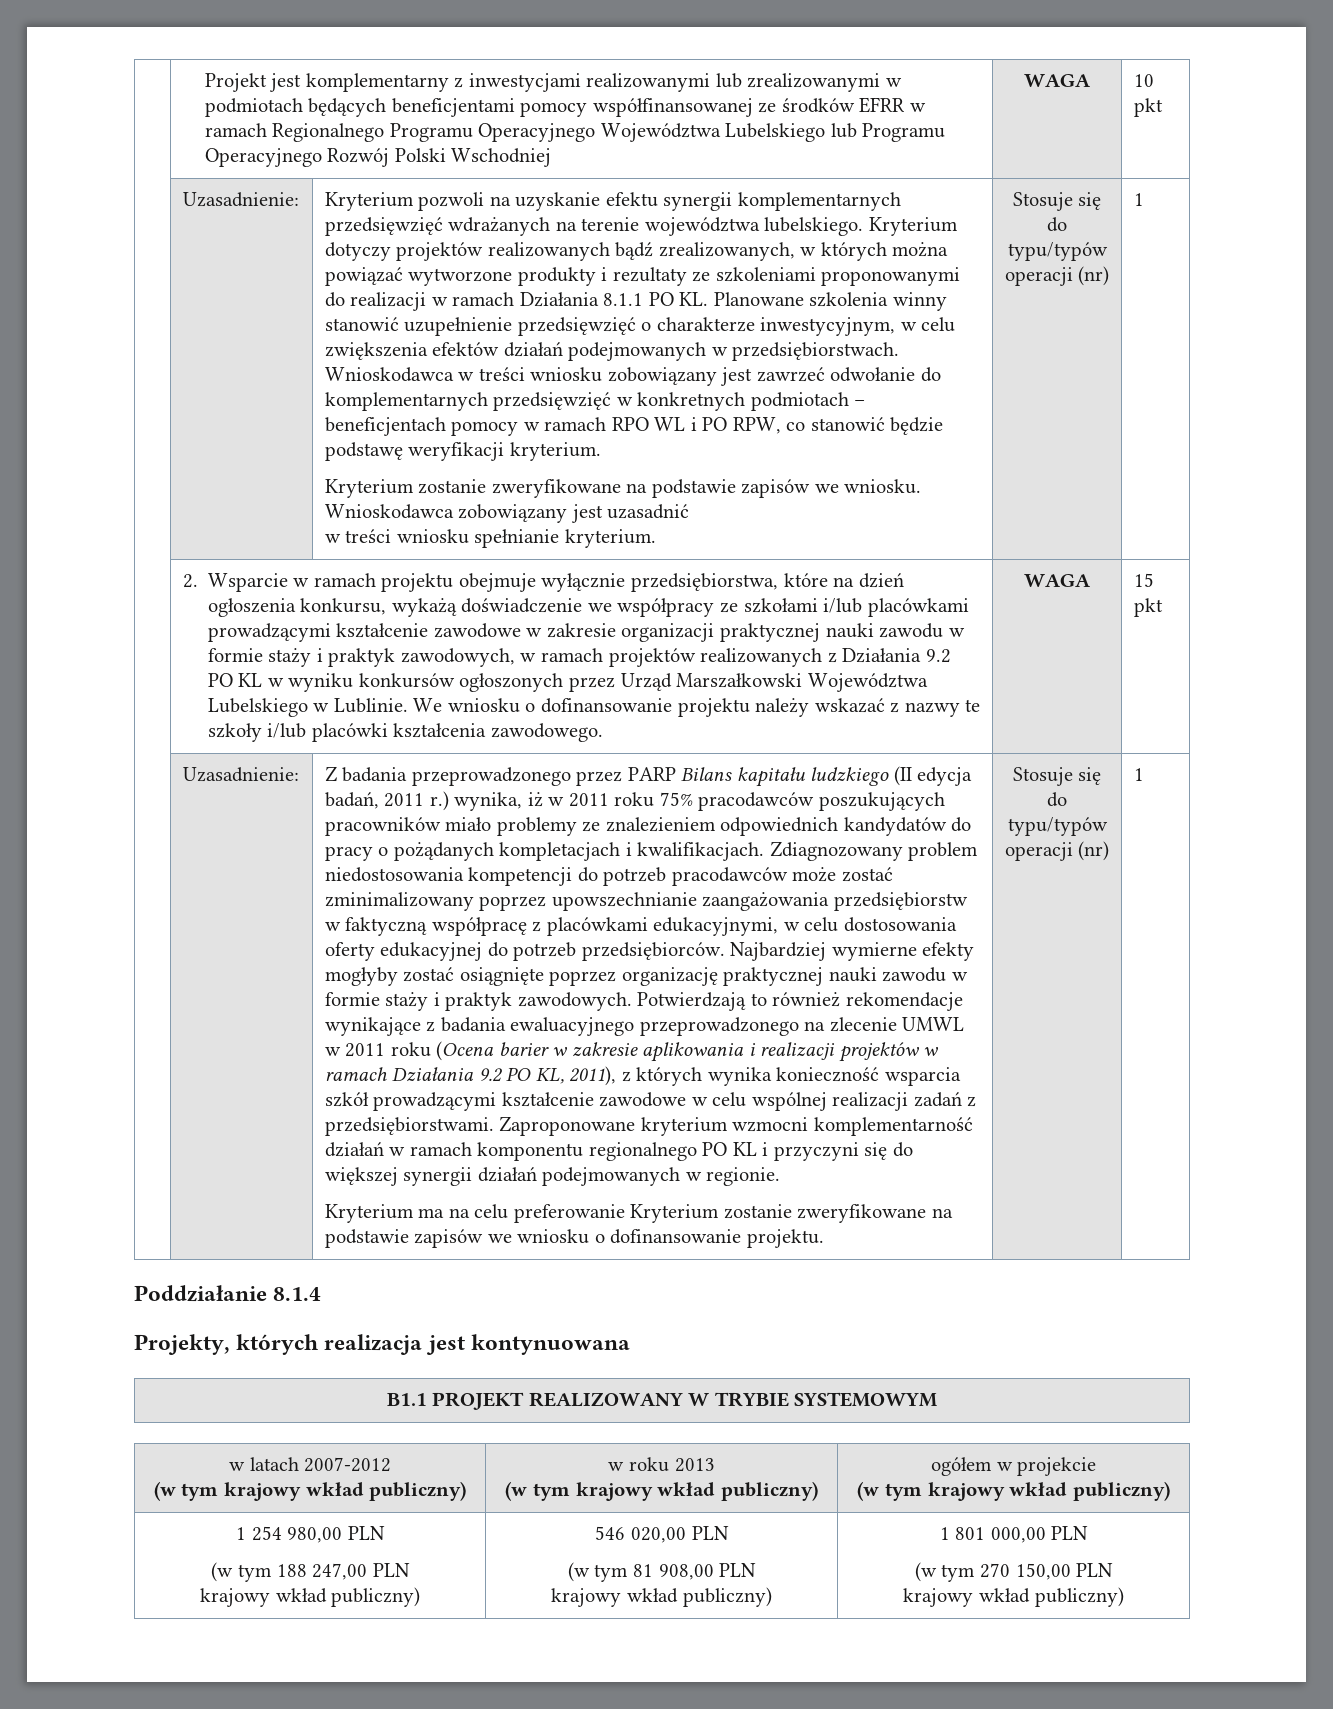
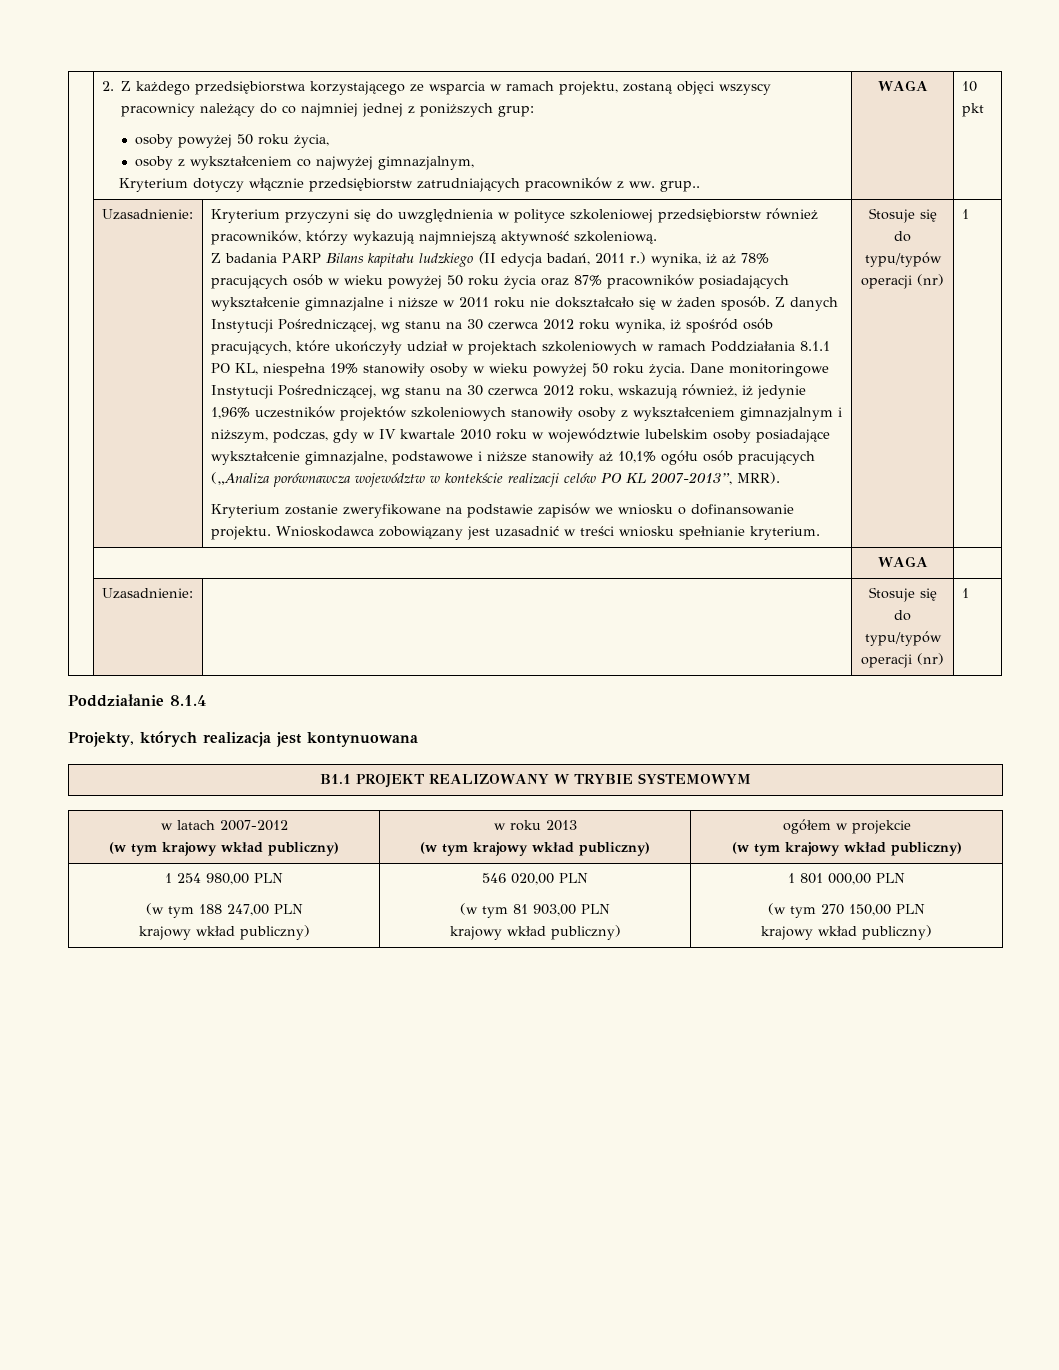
[204,73,902,92] [204,97,926,117] [204,123,946,142] [204,148,552,167] | Projekt jest komplementarny z inwestycjami realizowanymi lub zrealizowanymi w podmiotach będących beneficjentami pomocy współfinansowanej ze środków EFRR w ramach Regionalnego Programu Operacyjnego Województwa Lubelskiego lub Programu Operacyjnego Rozwój Polski Wschodniej -> [101,81,771,95] [120,103,534,117] [135,134,330,148] [135,156,475,170] [119,177,701,192] | 2. Z każdego przedsiębiorstwa korzystającego ze wsparcia w ramach projektu, zostaną objęci wszyscy pracownicy należący do co najmniej jednej z poniższych grup: // osoby powyżej 50 roku życia, // osoby z wykształceniem co najwyżej gimnazjalnym, // Kryterium dotyczy włącznie przedsiębiorstw zatrudniających pracowników z ww. grup..
[418,192,901,211] [324,217,958,236] [324,242,949,261] [324,267,961,286] [324,292,599,311] pozwoli na uzyskanie efektu synergii komplementarnych przedsięwzięć wdrażanych na terenie województwa lubelskiego. Kryterium dotyczy projektów realizowanych bądź zrealizowanych, w których można powiązać wytworzone produkty i rezultaty ze szkoleniami proponowanymi do realizacji w ramach Działania -> [284,208,818,223] [210,230,657,245] [210,251,769,267] [210,274,789,289] [210,296,838,311] [210,318,773,333] [210,340,795,355] przyczyni się do uwzględnienia w polityce szkoleniowej przedsiębiorstw również pracowników, którzy wykazują najmniejszą aktywność szkoleniową. // Z badania PARP Bilans kapitału ludzkiego (II edycja badań, 2011 r.) wynika, iż aż 78% pracujących osób w wieku powyżej 50 roku życia oraz 87% pracowników posiadających wykształcenie gimnazjalne i niższe w 2011 roku nie dokształcało się w żaden sposób. Z danych Instytucji Pośredniczącej, wg stanu na 30 czerwca 2012 roku wynika, iż spośród osób pracujących, które ukończyły udział w projektach szkoleniowych w ramach Poddziałania
[679,292,947,311] [324,317,956,336] [324,342,900,361] [324,367,941,386] [324,392,866,411] [324,417,944,436] [324,442,601,461] [324,479,922,498] KL. Planowane szkolenia winny stanowić uzupełnienie przedsięwzięć o charakterze inwestycyjnym, w celu zwiększenia efektów działań podejmowanych w przedsiębiorstwach. Wnioskodawca w treści wniosku zobowiązany jest zawrzeć odwołanie do komplementarnych przedsięwzięć w konkretnych podmiotach – beneficjentach pomocy w ramach RPO WL i PO RPW, co stanowić będzie podstawę weryfikacji kryterium. // Kryterium zostanie zweryfikowane na podstawie zapisów we wniosku. -> [234,363,829,377] [210,384,806,399] [210,406,842,421] [210,428,830,443] [210,450,815,465] [210,472,780,487] [210,503,794,518] [210,526,271,540] KL, niespełna 19% stanowiły osoby w wieku powyżej 50 roku życia. Dane monitoringowe Instytucji Pośredniczącej, wg stanu na 30 czerwca 2012 roku, wskazują również, iż jedynie 1,96% uczestników projektów szkoleniowych stanowiły osoby z wykształceniem gimnazjalnym i niższym, podczas, gdy w IV kwartale 2010 roku w województwie lubelskim osoby posiadające wykształcenie gimnazjalne, podstawowe i niższe stanowiły aż 10,1% ogółu osób pracujących („Analiza porównawcza województw w kontekście realizacji celów PO KL 2007-2013”, MRR). // Kryterium zostanie zweryfikowane na podstawie zapisów we wniosku o dofinansowanie projektu.
(690, 511) // -> (559, 531) none
[182,573,904,592] [207,598,969,617] [207,623,965,642] [207,648,951,667] [207,673,928,692] [207,698,981,717] [207,723,603,742] [1024,574,1091,587] [1133,573,1154,587] [1133,598,1163,617] [182,767,299,782] [324,766,973,787] [324,791,945,811] [324,817,972,836] [324,841,979,861] [324,867,893,886] [324,892,968,911] [324,917,957,936] [324,942,975,961] [324,967,968,986] [324,992,963,1011] [324,1017,965,1036] [324,1041,940,1062] [324,1066,961,1086] [324,1092,977,1111] [324,1116,973,1136] [324,1142,913,1161] [324,1167,781,1186] [324,1204,953,1223] [324,1229,824,1248] 2. Wsparcie w ramach projektu obejmuje wyłącznie przedsiębiorstwa, które na dzień ogłoszenia konkursu, wykażą doświadczenie we współpracy ze szkołami i/lub placówkami prowadzącymi kształcenie zawodowe w zakresie organizacji praktycznej nauki zawodu w formie staży i praktyk zawodowych, w ramach projektów realizowanych z Działania 9.2 PO KL w wyniku konkursów ogłoszonych przez Urząd Marszałkowski Województwa Lubelskiego w Lublinie. We wniosku o dofinansowanie projektu należy wskazać z nazwy te szkoły i/lub placówki kształcenia zawodowego. | WAGA | 15 pkt // | Uzasadnienie: | Z badania przeprowadzonego przez PARP Bilans kapitału ludzkiego (II edycja badań, 2011 r.) wynika, iż w 2011 roku 75% pracodawców poszukujących pracowników miało problemy ze znalezieniem odpowiednich kandydatów do pracy o pożądanych kompletacjach i kwalifikacjach. Zdiagnozowany problem niedostosowania kompetencji do potrzeb pracodawców może zostać zminimalizowany poprzez upowszechnianie zaangażowania przedsiębiorstw w faktyczną współpracę z placówkami edukacyjnymi, w celu dostosowania oferty edukacyjnej do potrzeb przedsiębiorców. Najbardziej wymierne efekty mogłyby zostać osiągnięte poprzez organizację praktycznej nauki zawodu w formie staży i praktyk zawodowych. Potwierdzają to również rekomendacje wynikające z badania ewaluacyjnego przeprowadzonego na zlecenie UMWL w 2011 roku (Ocena barier w zakresie aplikowania i realizacji projektów w ramach Działania 9.2 PO KL, 2011), z których wynika konieczność wsparcia szkół prowadzącymi kształcenie zawodowe w celu wspólnej realizacji zadań z przedsiębiorstwami. Zaproponowane kryterium wzmocni komplementarność działań w ramach komponentu regionalnego PO KL i przyczyni się do większej synergii działań podejmowanych w regionie. // Kryterium ma na celu preferowanie Kryterium zostanie zweryfikowane na podstawie zapisów we wniosku o dofinansowanie projektu. -> [877,556,928,567] [101,588,193,599] | WAGA | // | Uzasadnienie: |
[658,1564,714,1580] 908,00 -> [533,904,576,916] 903,00

